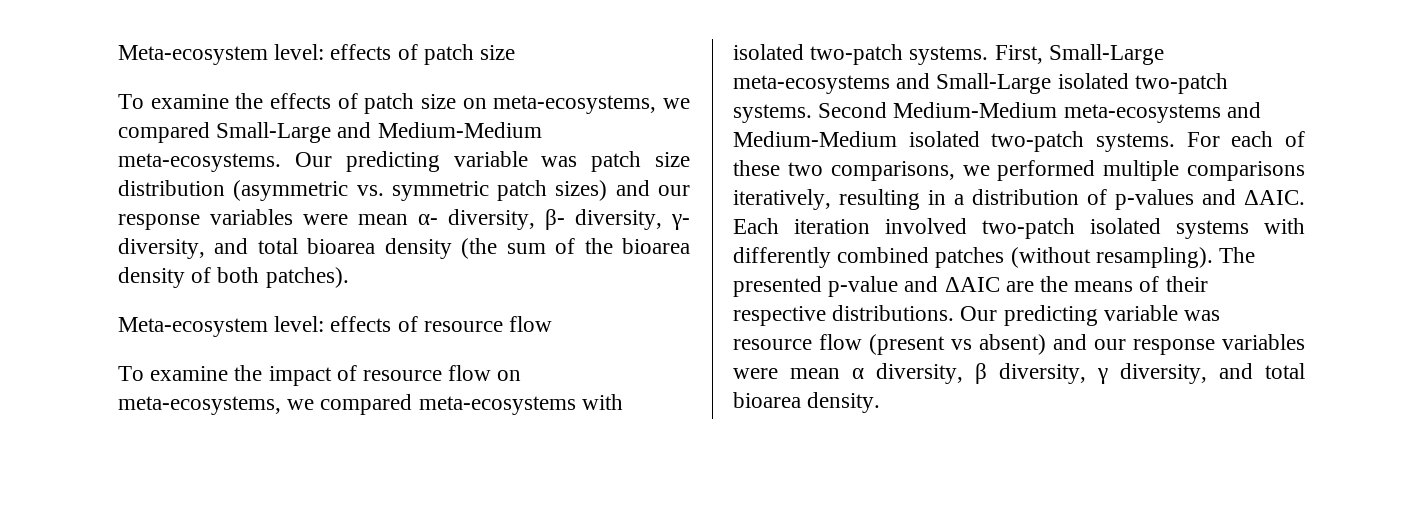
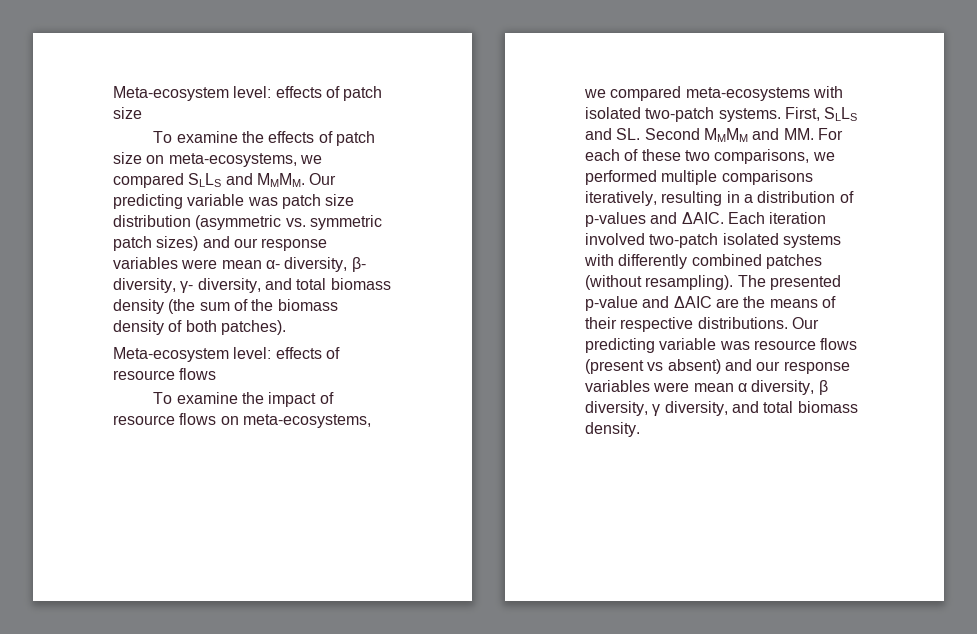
[216,122,542,143] [118,153,281,172] Small-Large and Medium-Medium meta-ecosystems. -> [188,173,305,187] SLLS and MMMM.
[307,238,376,254] bioarea -> [330,278,391,290] biomass
[622,238,691,254] bioarea -> [277,299,338,311] biomass
[509,316,553,332] flow -> [179,368,217,380] flows
[448,365,492,381] flow -> [179,413,217,425] flows
[1048,44,1164,65] [733,73,1228,94] [733,102,1261,123] [733,131,1175,152] Small-Large meta-ecosystems and Small-Large isolated two-patch systems. Second Medium-Medium meta-ecosystems and Medium-Medium isolated two-patch systems. -> [824,107,858,121] [585,128,814,142] SLLS and SL. Second MMMM and MM.
[819,334,862,350] flow -> [820,338,858,350] flows
[733,392,801,408] bioarea -> [797,401,858,413] biomass

